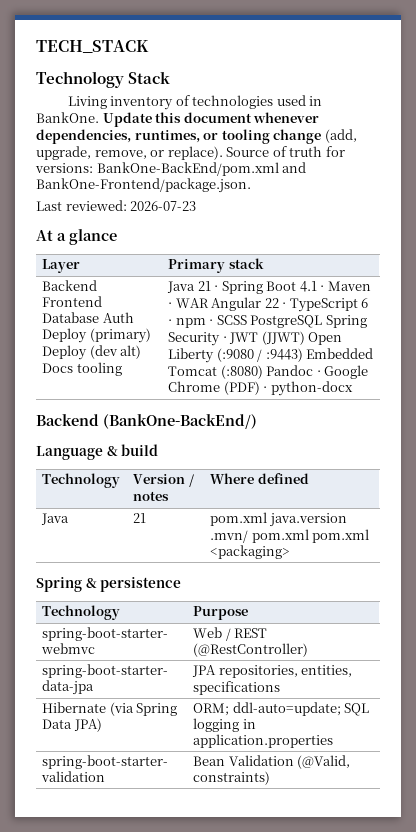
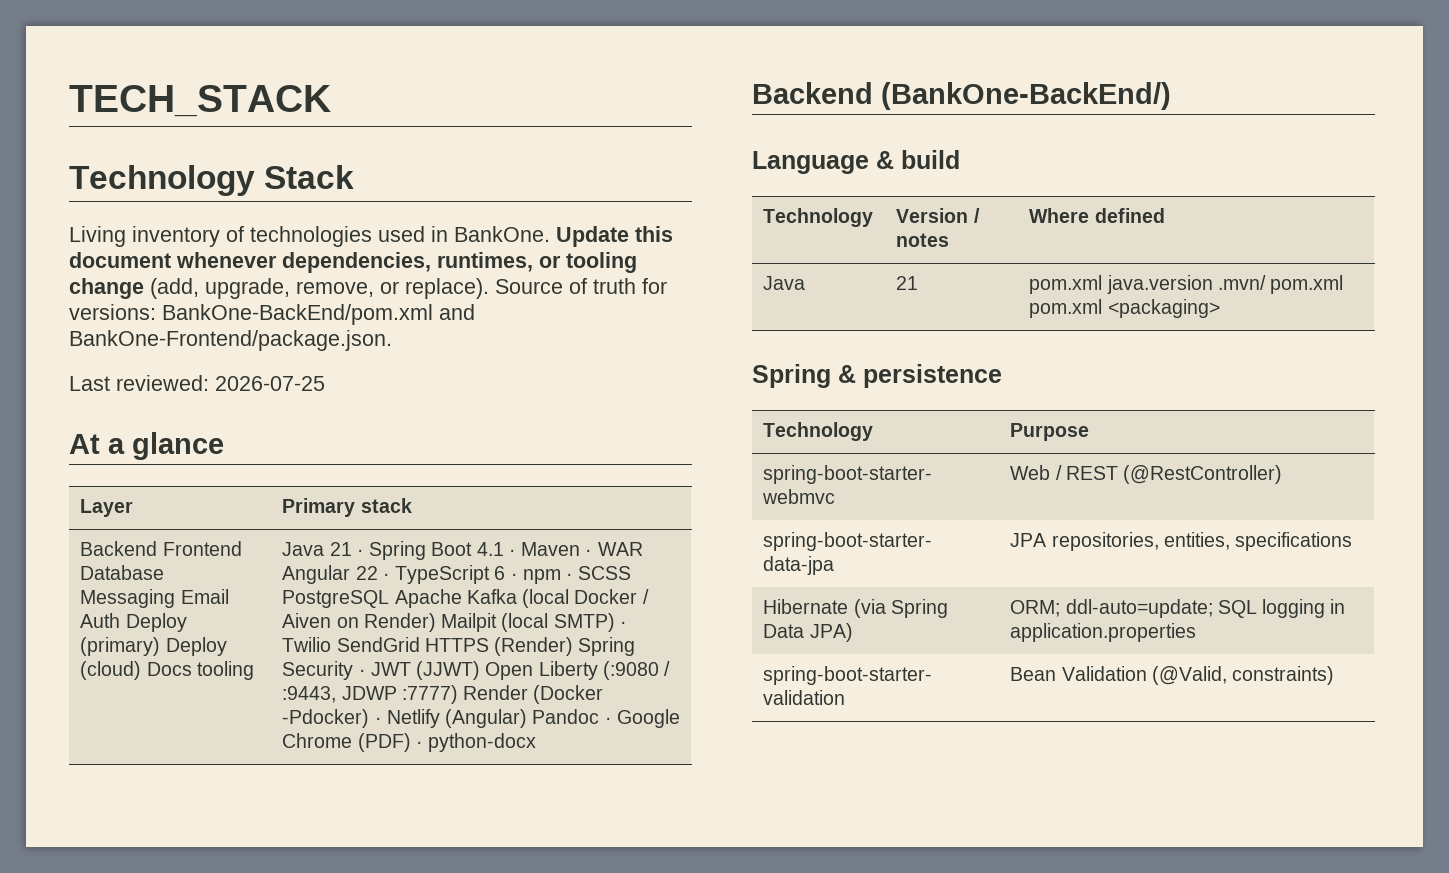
[130,201,197,211] 2026-07-23 -> [215,376,325,391] 2026-07-25
(100, 317) none -> [80,589,229,608] Messaging Email
[89,345,142,359] (dev alt) -> [80,661,142,680] (cloud)
(323, 321) none -> [394,589,649,608] [282,613,627,632] [282,637,574,656] Apache Kafka (local Docker / Aiven on Render) Mailpit (local SMTP) · Twilio SendGrid HTTPS (Render)
[265,348,374,362] [168,365,263,379] :9443) Embedded Tomcat (:8080) -> [282,685,604,704] [282,709,528,728] :9443, JDWP :7777) Render (Docker -Pdocker) · Netlify (Angular)

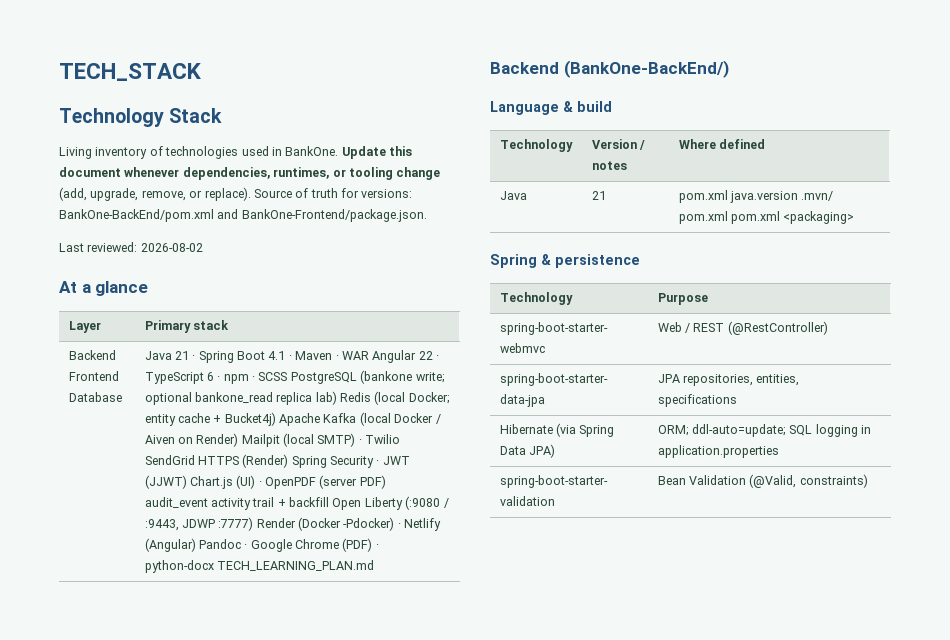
[215,376,325,391] 2026-07-25 -> [140,243,203,252] 2026-08-02
[80,589,229,608] [80,613,187,632] [80,637,227,656] [80,661,254,680] Messaging Email Auth Deploy (primary) Deploy (cloud) Docs tooling -> (122, 397) none
(390, 599) none -> [360,370,445,384] [144,391,450,405] [144,412,276,426] (bankone write; optional bankone_read replica lab) Redis (local Docker; entity cache + Bucket4j)
(481, 670) none -> [189,475,386,489] [144,497,330,510] Chart.js (UI) · OpenPDF (server PDF) audit_event activity trail + backfill
(537, 742) none -> [216,560,374,571] TECH_LEARNING_PLAN.md

